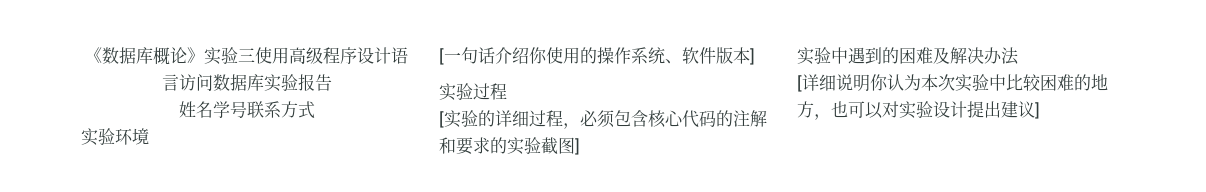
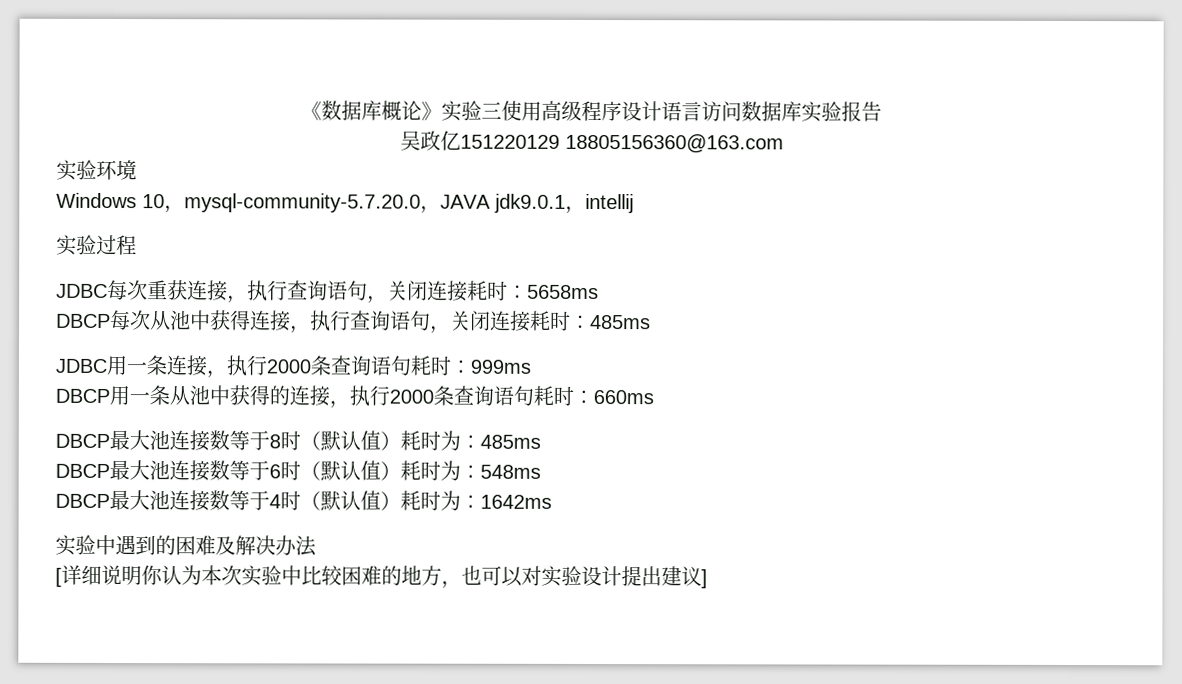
[178,101,315,119] [81,128,149,146] [439,47,755,65] [439,83,507,101] [439,110,767,129] [439,137,580,155] 姓名学号联系方式 // 实验环境 // [一句话介绍你使用的操作系统、软件版本] // 实验过程 // [实验的详细过程，必须包含核心代码的注解和要求的实验截图] -> [399,130,784,154] [56,159,137,181] [56,192,634,214] [56,234,137,256] [56,279,599,304] [56,309,651,334] [55,355,531,379] [55,385,654,409] [55,429,541,452] [55,459,541,482] [55,489,552,512] 吴政亿151220129 18805156360@163.com // 实验环境 // Windows 10，mysql-community-5.7.20.0，JAVA jdk9.0.1，intellij // 实验过程 // JDBC每次重获连接，执行查询语句，关闭连接耗时：5658ms // DBCP每次从池中获得连接，执行查询语句，关闭连接耗时：485ms // JDBC用一条连接，执行2000条查询语句耗时：999ms // DBCP用一条从池中获得的连接，执行2000条查询语句耗时：660ms // DBCP最大池连接数等于8时（默认值）耗时为：485ms // DBCP最大池连接数等于6时（默认值）耗时为：548ms // DBCP最大池连接数等于4时（默认值）耗时为：1642ms

